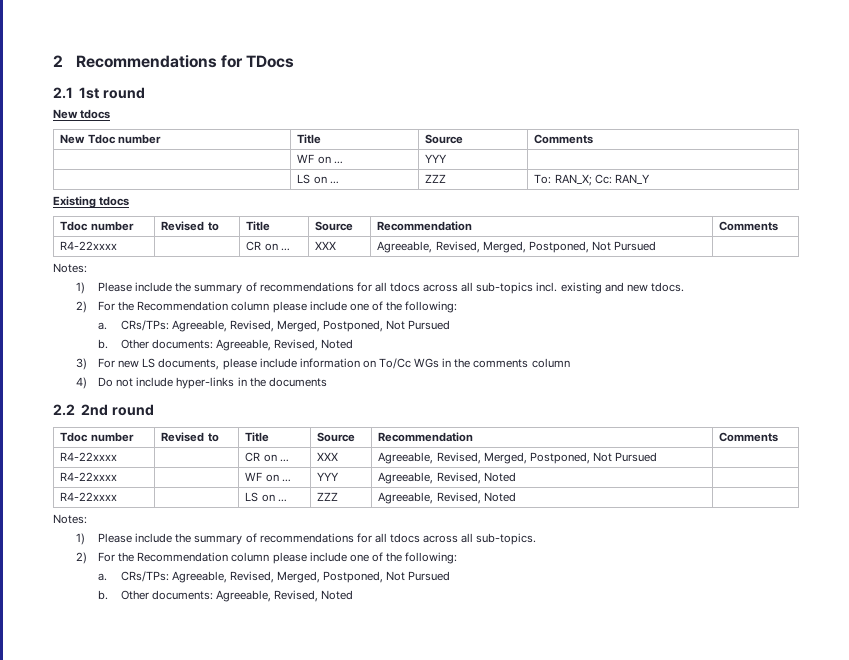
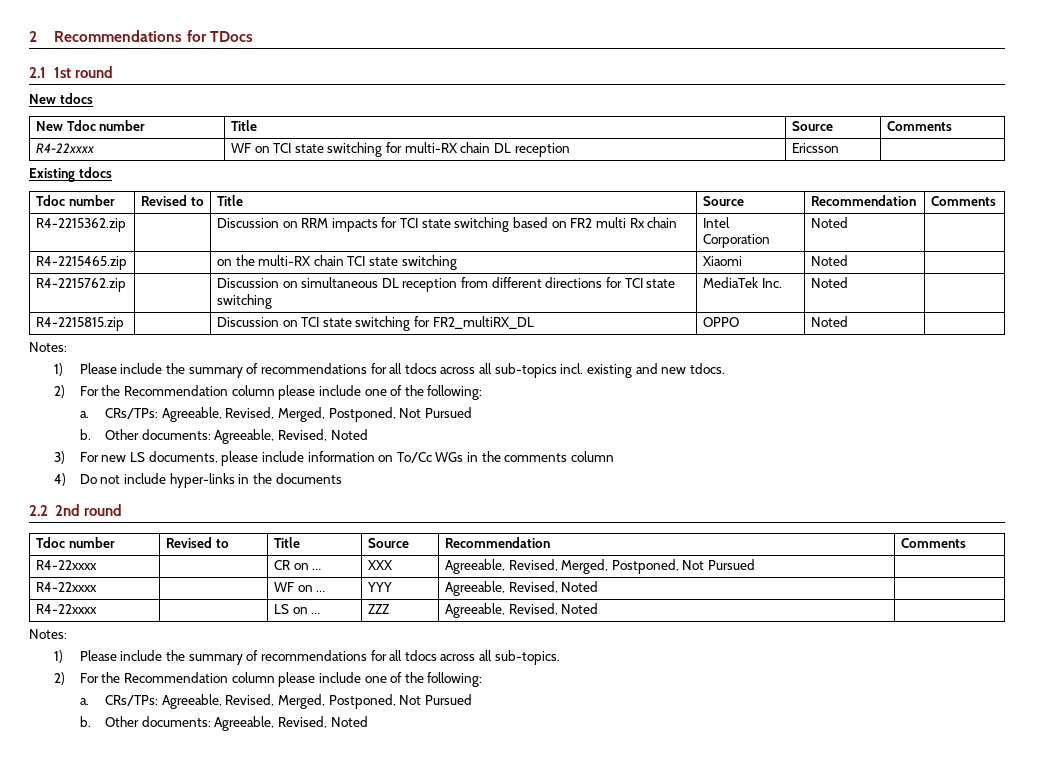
[297,154,343,164] [425,154,448,163] [297,174,339,184] [425,174,447,183] [534,174,650,186] | WF on … | YYY | // | LS on … | ZZZ | To: RAN_X; Cc: RAN_Y -> [35,143,95,153] [230,142,570,157] [791,143,839,153] R4-22xxxx | WF on TCI state switching for multi-RX chain DL reception | Ericsson |
[60,241,118,250] [246,241,290,251] [315,241,337,250] [377,241,656,253] R4-22xxxx | | CR on … | XXX | Agreeable, Revised, Merged, Postponed, Not Pursued -> [35,218,126,232] [216,217,678,232] [702,217,730,228] [702,234,770,248] [810,217,848,228] [35,256,127,270] [216,255,457,270] [702,256,742,266] [810,255,848,266] [35,278,126,292] [216,277,676,292] [216,294,272,309] [702,277,782,288] [810,277,848,288] [35,317,124,331] [216,316,534,331] [702,317,739,327] [810,316,848,327] R4-2215362.zip | | Discussion on RRM impacts for TCI state switching based on FR2 multi Rx chain | Intel Corporation | Noted | // R4-2215465.zip | | on the multi-RX chain TCI state switching | Xiaomi | Noted | // R4-2215762.zip | | Discussion on simultaneous DL reception from different directions for TCI state switching | MediaTek Inc. | Noted | // R4-2215815.zip | | Discussion on TCI state switching for FR2_multiRX_DL | OPPO | Noted

